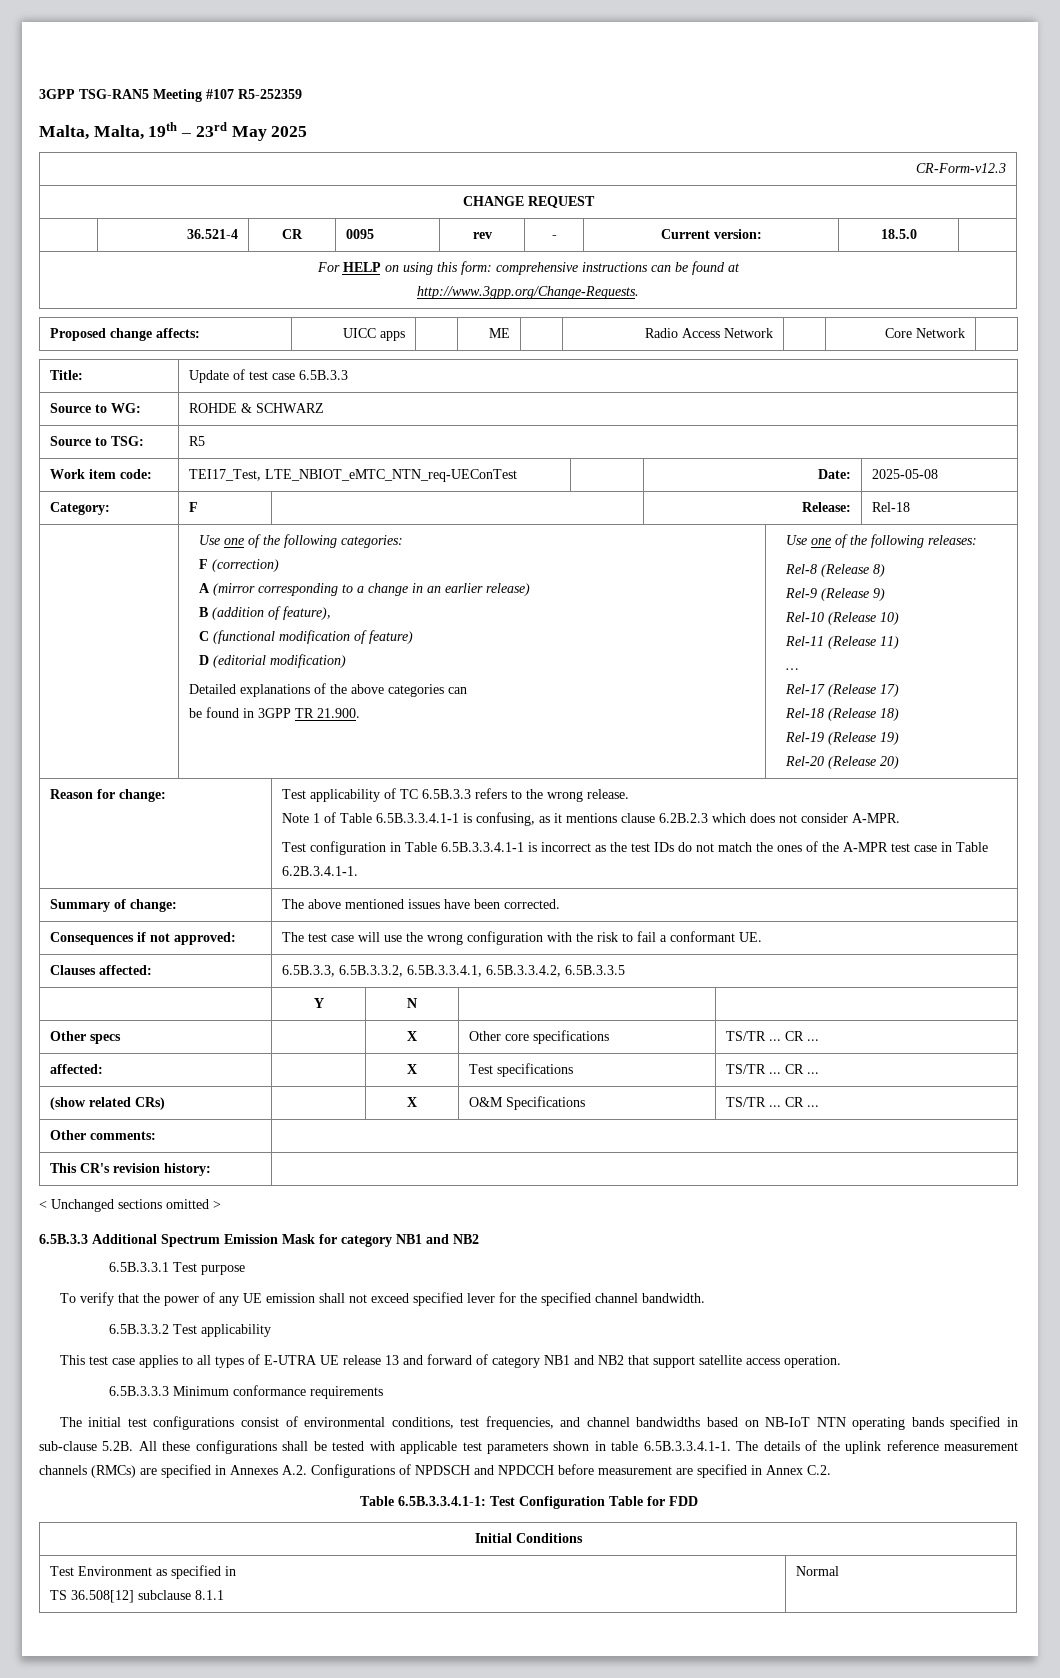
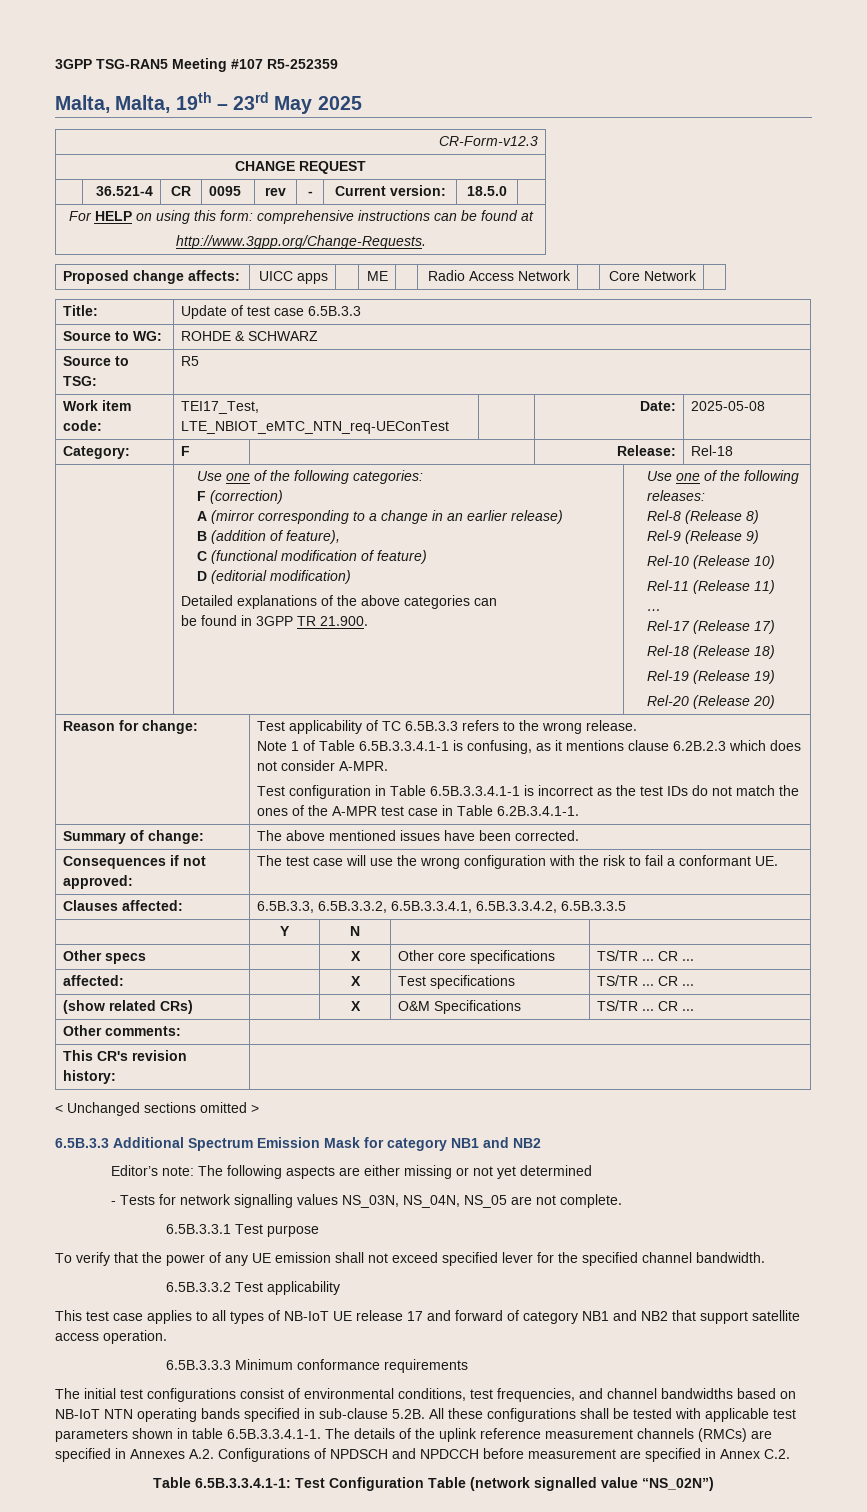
(479, 1239) none -> [110,1165,592,1179] [110,1194,622,1208] // Editor’s note: The following aspects are either missing or not yet determined // - Tests for network signalling values NS_03N, NS_04N, NS_05 are not complete.
[263,1355,317,1365] E-UTRA -> [284,1311,329,1321] NB-IoT
[384,1355,399,1365] 13 -> [407,1311,423,1321] 17
[646,1496,698,1506] [474,1533,583,1543] [49,1565,236,1579] [49,1590,224,1603] [795,1566,839,1576] for FDD // Initial Conditions // Test Environment as specified in // TS 36.508[12] subclause 8.1.1 | Normal -> [470,1477,714,1491] (network signalled value “NS_02N”)

